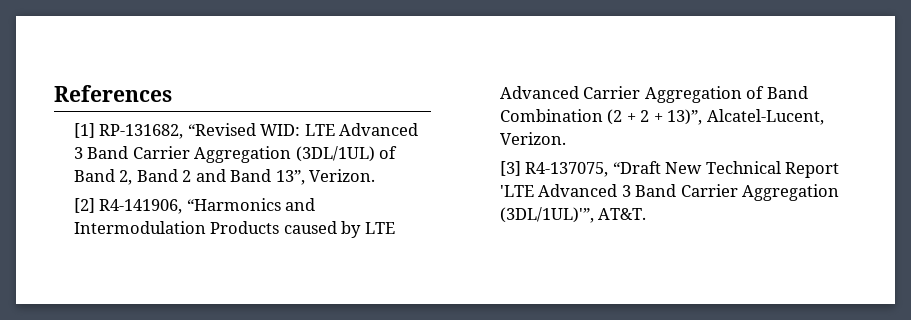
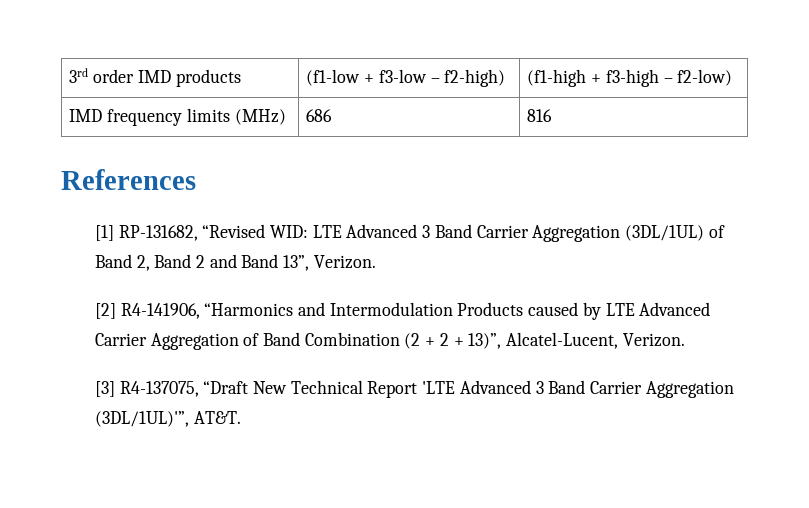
(54, 93) none -> [69,68,241,87] [306,69,506,87] [527,69,733,87] [69,108,286,126] [306,109,333,122] [527,109,553,122] 3rd order IMD products | (f1-low + f3-low – f2-high) | (f1-high + f3-high – f2-low) // IMD frequency limits (MHz) | 686 | 816 //

